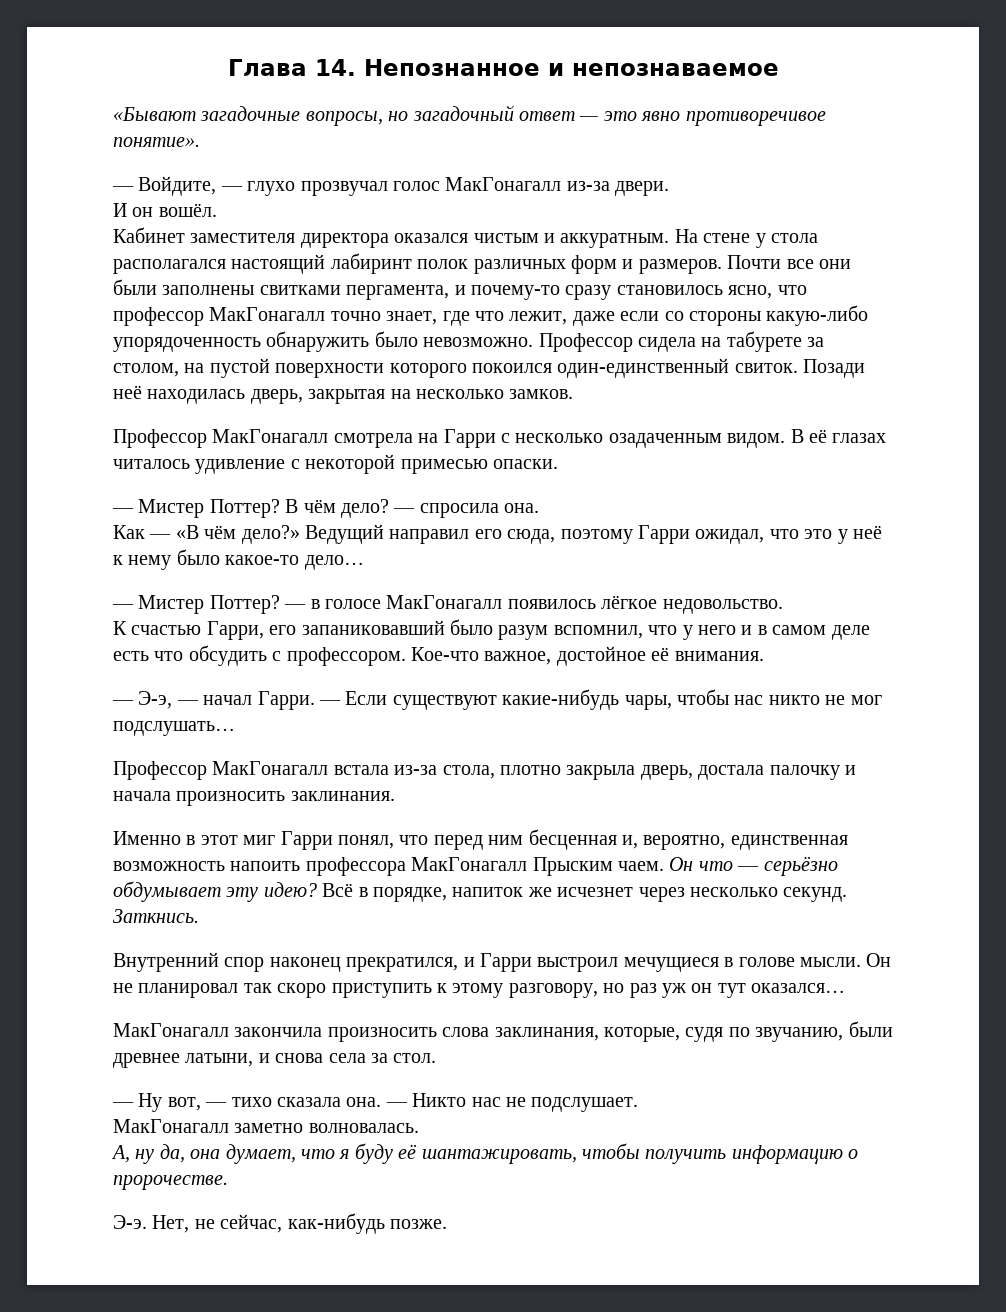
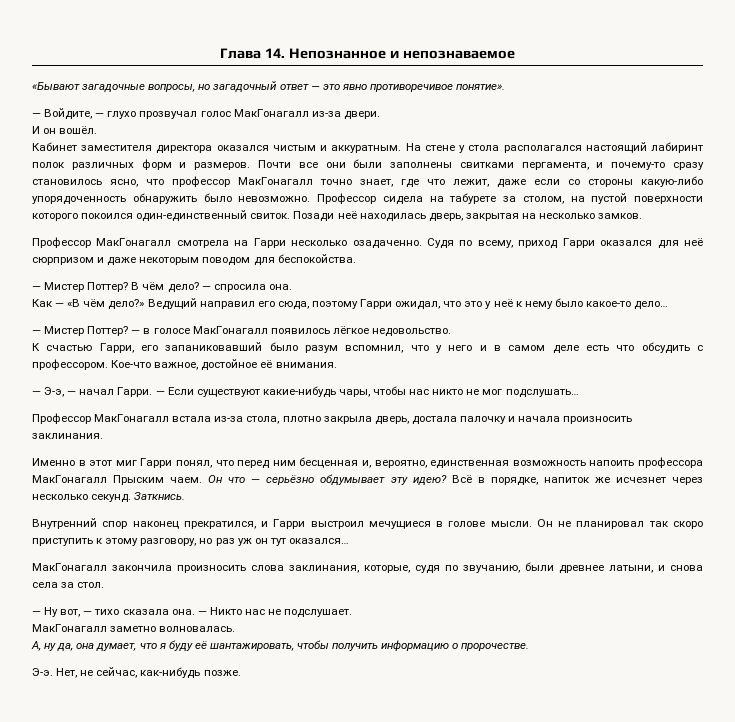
[500,429,887,448] [113,454,558,474] с несколько озадаченным видом. В её глазах читалось удивление с некоторой примесью опаски. -> [291,238,704,249] [32,254,356,266] несколько озадаченно. Судя по всему, приход Гарри оказался для неё сюрпризом и даже некоторым поводом для беспокойства.

